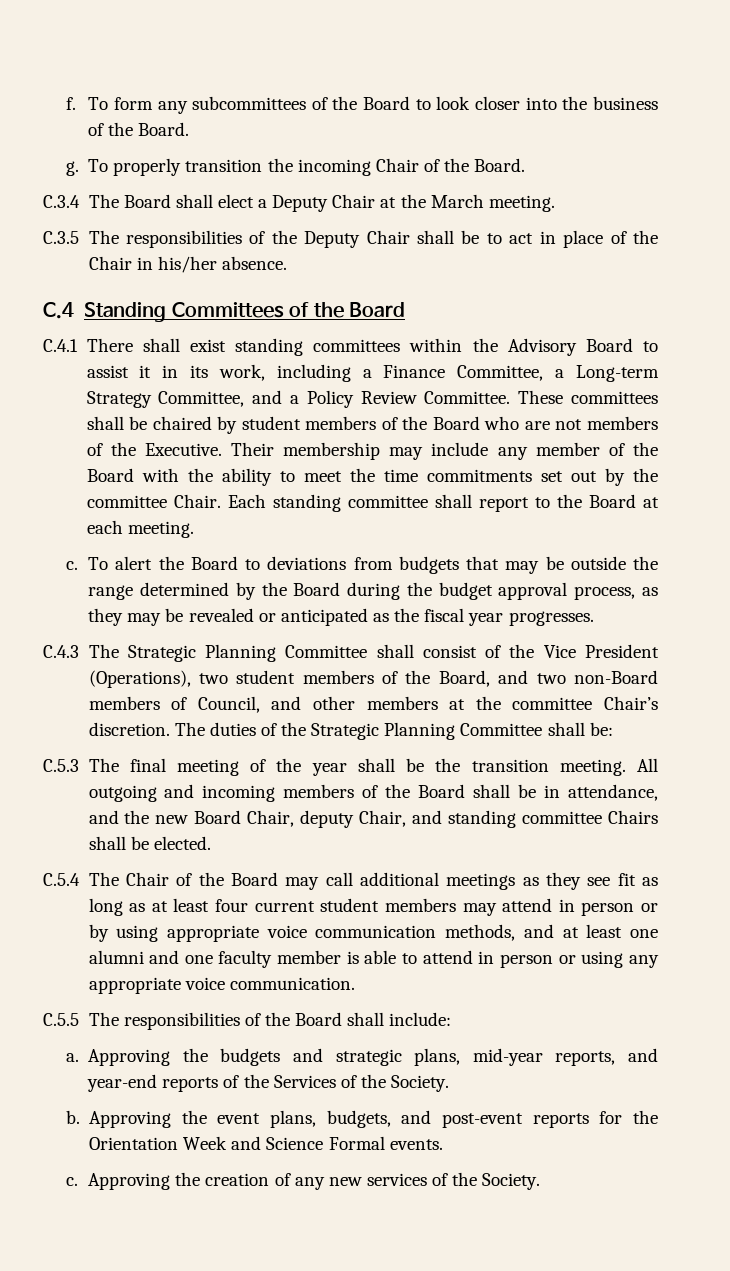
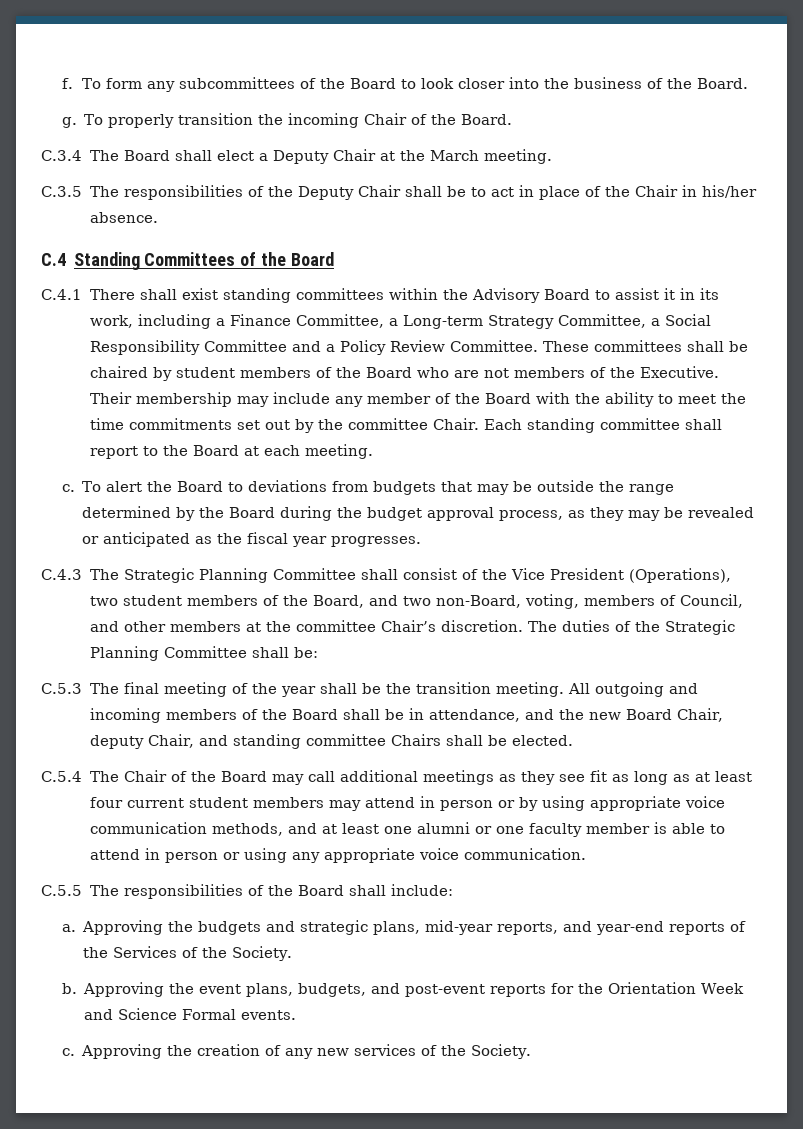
(245, 399) none -> [650,314,711,326] [89,340,287,355] a Social Responsibility Committee
[574,670,659,684] non-Board -> [435,594,579,609] non-Board, voting,
[149,950,180,964] and -> [474,826,492,834] or

